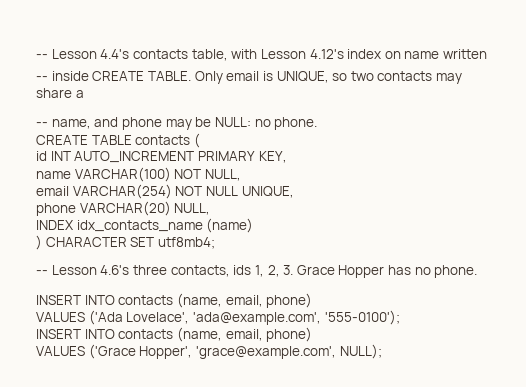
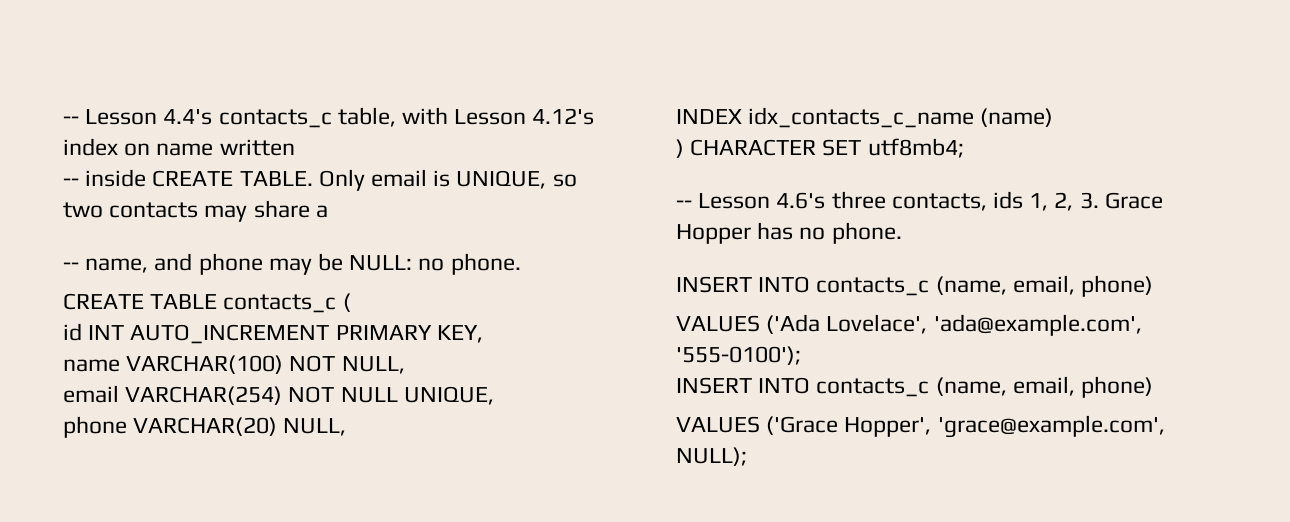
[132,49,188,59] contacts -> [218,109,332,128] contacts_c
[135,135,191,145] contacts -> [223,294,337,313] contacts_c
[76,220,203,232] idx_contacts_name -> [748,107,975,128] idx_contacts_c_name
[118,295,174,305] contacts -> [816,277,930,296] contacts_c
[118,329,174,339] contacts -> [816,378,930,397] contacts_c

